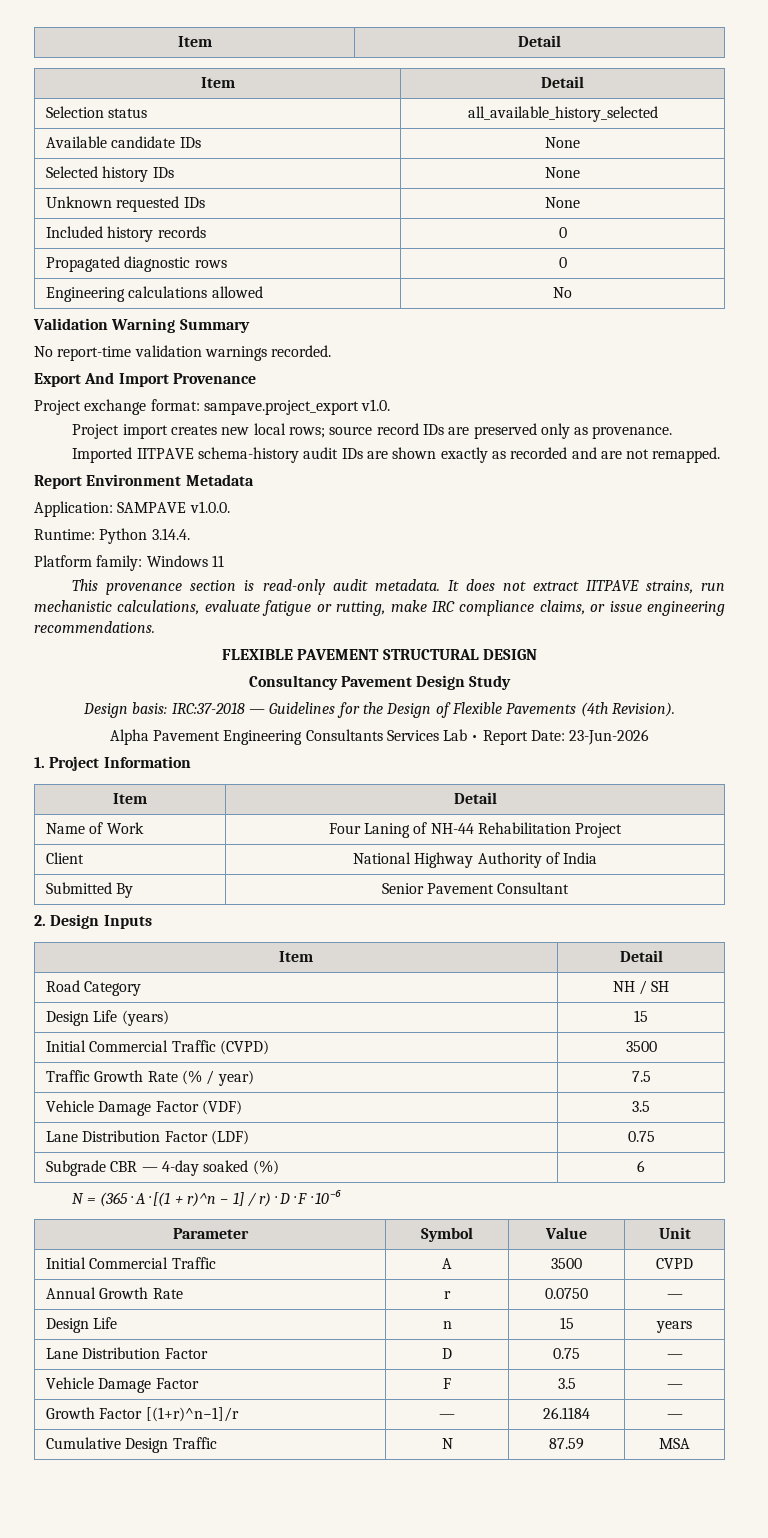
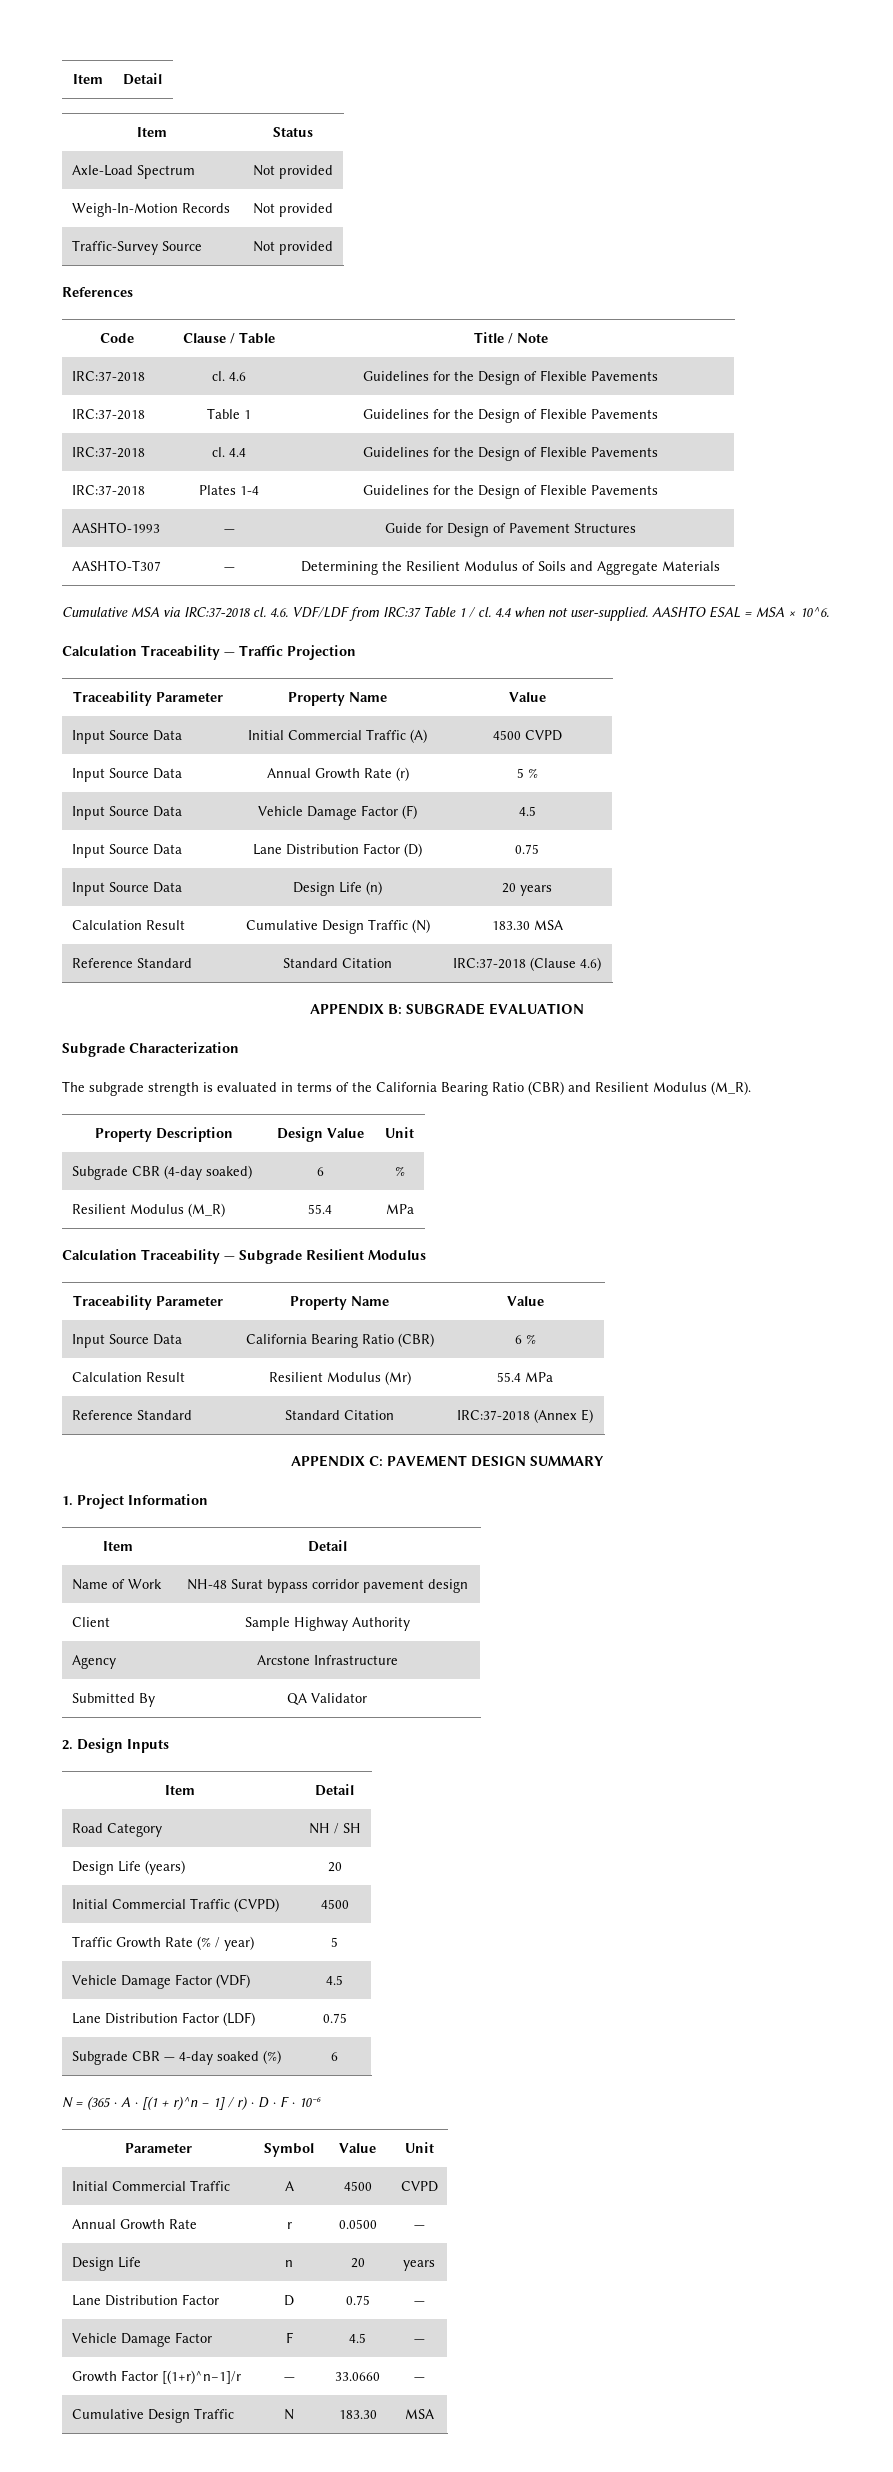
[541,76,584,88] [46,106,148,118] [467,106,658,122] [46,136,201,148] [545,137,580,148] [46,166,174,182] [545,167,580,178] [46,196,205,212] [545,197,580,208] [46,226,206,242] [558,227,567,238] [46,256,227,272] [558,257,567,268] [46,286,263,302] [553,287,572,298] [33,318,250,333] [34,345,332,361] [34,372,256,387] [34,399,391,415] [72,423,673,439] [72,447,721,463] [34,474,254,489] [34,501,230,517] [34,528,190,544] [34,555,224,571] [72,579,725,595] [34,600,725,616] [34,621,155,633] [222,649,537,660] [248,675,512,690] [83,702,675,718] [109,729,650,745] Detail // Selection status | all_available_history_selected // Available candidate IDs | None // Selected history IDs | None // Unknown requested IDs | None // Included history records | 0 // Propagated diagnostic rows | 0 // Engineering calculations allowed | No // Validation Warning Summary // No report-time validation warnings recorded. // Export And Import Provenance // Project exchange format: sampave.project_export v1.0. // Project import creates new local rows; source record IDs are preserved only as provenance. // Imported IITPAVE schema-history audit IDs are shown exactly as recorded and are not remapped. // Report Environment Metadata // Application: SAMPAVE v1.0.0. // Runtime: Python 3.14.4. // Platform family: Windows 11 // This provenance section is read-only audit metadata. It does not extract IITPAVE strains, run mechanistic calculations, evaluate fatigue or rutting, make IRC compliance claims, or issue engineering recommendations. // FLEXIBLE PAVEMENT STRUCTURAL DESIGN // Consultancy Pavement Design Study // Design basis: IRC:37-2018 — Guidelines for the Design of Flexible Pavements (4th Revision). // Alpha Pavement Engineering Consultants Services Lab • Report Date: 23-Jun-2026 -> [272,127,313,137] [71,165,195,179] [252,165,333,179] [71,203,230,217] [252,203,333,217] [71,240,202,255] [252,241,333,255] [62,287,133,297] [100,333,134,343] [183,332,275,344] [473,332,548,344] [71,371,145,382] [212,371,246,381] [363,370,658,385] [71,409,145,420] [207,408,251,419] [363,408,658,423] [71,447,145,458] [212,447,246,457] [363,446,658,461] [71,485,145,496] [199,485,259,495] [363,484,658,499] [71,522,160,533] [223,529,235,533] [385,523,636,537] [71,560,161,571] [223,567,235,571] [301,561,720,575] [62,606,829,621] [62,645,356,660] [73,691,223,706] [288,692,387,706] [508,692,546,702] [71,730,182,744] [248,729,427,743] [492,730,562,741] [71,768,182,782] [266,767,409,781] [516,768,538,778] [71,806,182,820] [258,805,417,820] [518,806,536,816] [71,844,182,858] [253,843,422,857] [515,844,539,854] [71,882,182,896] [293,881,382,896] [502,883,552,896] [71,920,185,930] [245,919,430,934] [491,920,563,930] [71,958,192,968] [283,958,392,968] [453,957,601,971] [309,1003,584,1015] [62,1042,239,1057] [62,1081,751,1096] [95,1127,233,1142] [276,1127,364,1142] [385,1127,414,1138] [71,1165,252,1180] [316,1167,324,1176] [394,1166,405,1176] [71,1203,225,1217] [308,1204,332,1214] [385,1204,414,1214] [62,1249,426,1264] [73,1295,223,1310] [290,1296,389,1310] [506,1296,544,1306] [71,1334,182,1348] [245,1333,434,1348] [514,1334,536,1344] [71,1372,185,1382] [268,1371,411,1385] [497,1372,553,1382] [71,1410,192,1420] [285,1410,394,1420] [457,1409,593,1423] [290,1455,604,1467] Status // Axle-Load Spectrum | Not provided // Weigh-In-Motion Records | Not provided // Traffic-Survey Source | Not provided // References // Code | Clause / Table | Title / Note // IRC:37-2018 | cl. 4.6 | Guidelines for the Design of Flexible Pavements // IRC:37-2018 | Table 1 | Guidelines for the Design of Flexible Pavements // IRC:37-2018 | cl. 4.4 | Guidelines for the Design of Flexible Pavements // IRC:37-2018 | Plates 1-4 | Guidelines for the Design of Flexible Pavements // AASHTO-1993 | — | Guide for Design of Pavement Structures // AASHTO-T307 | — | Determining the Resilient Modulus of Soils and Aggregate Materials // Cumulative MSA via IRC:37-2018 cl. 4.6. VDF/LDF from IRC:37 Table 1 / cl. 4.4 when not user-supplied. AASHTO ESAL = MSA × 10^6. // Calculation Traceability — Traffic Projection // Traceability Parameter | Property Name | Value // Input Source Data | Initial Commercial Traffic (A) | 4500 CVPD // Input Source Data | Annual Growth Rate (r) | 5 % // Input Source Data | Vehicle Damage Factor (F) | 4.5 // Input Source Data | Lane Distribution Factor (D) | 0.75 // Input Source Data | Design Life (n) | 20 years // Calculation Result | Cumulative Design Traffic (N) | 183.30 MSA // Reference Standard | Standard Citation | IRC:37-2018 (Clause 4.6) // APPENDIX B: SUBGRADE EVALUATION // Subgrade Characterization // The subgrade strength is evaluated in terms of the California Bearing Ratio (CBR) and Resilient Modulus (M_R). // Property Description | Design Value | Unit // Subgrade CBR (4-day soaked) | 6 | % // Resilient Modulus (M_R) | 55.4 | MPa // Calculation Traceability — Subgrade Resilient Modulus // Traceability Parameter | Property Name | Value // Input Source Data | California Bearing Ratio (CBR) | 6 % // Calculation Result | Resilient Modulus (Mr) | 55.4 MPa // Reference Standard | Standard Citation | IRC:37-2018 (Annex E) // APPENDIX C: PAVEMENT DESIGN SUMMARY
[328,822,623,838] Four Laning of NH-44 Rehabilitation Project -> [186,1579,468,1593] NH-48 Surat bypass corridor pavement design
[352,852,411,864] National -> [244,1617,290,1631] Sample
[545,852,598,864] of India -> [71,1655,116,1669] [256,1655,398,1665] // Agency | Arcstone Infrastructure
[381,882,570,894] Senior Pavement Consultant -> [287,1693,367,1705] QA Validator
[634,1010,648,1022] 15 -> [327,1862,342,1872] 20
[625,1041,657,1052] 3500 -> [320,1899,349,1909] 4500
[631,1071,651,1082] 7.5 -> [331,1937,338,1947] 5
[632,1101,650,1112] 3.5 -> [326,1975,343,1985] 4.5
[551,1258,582,1269] 3500 -> [343,2181,372,2191] 4500
[545,1288,588,1299] 0.0750 -> [338,2219,377,2229] 0.0500
[559,1317,574,1329] 15 -> [350,2258,365,2268] 20
[557,1378,576,1389] 3.5 -> [349,2333,366,2343] 4.5
[543,1407,590,1419] 26.1184 -> [335,2372,380,2381] 33.0660
[549,1438,584,1450] 87.59 -> [338,2410,377,2419] 183.30

